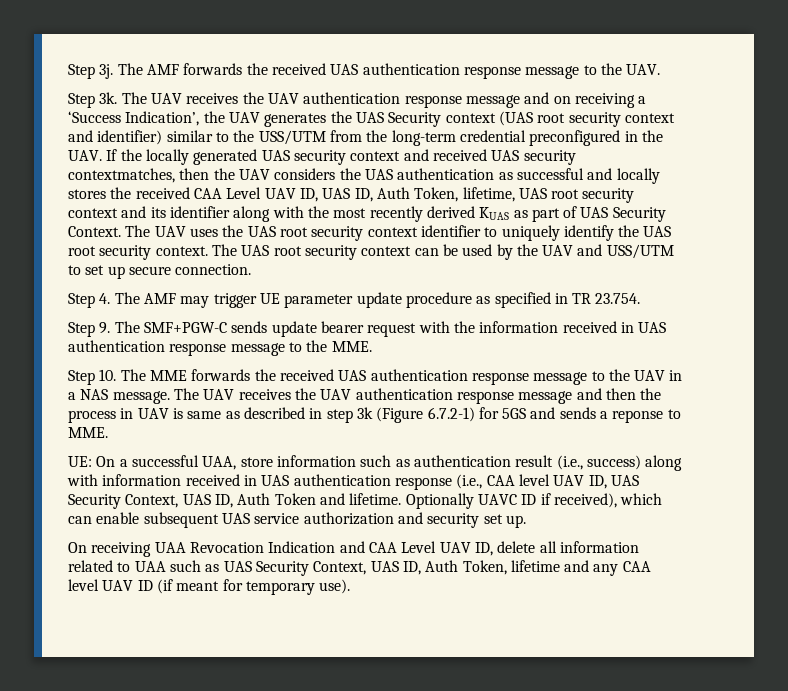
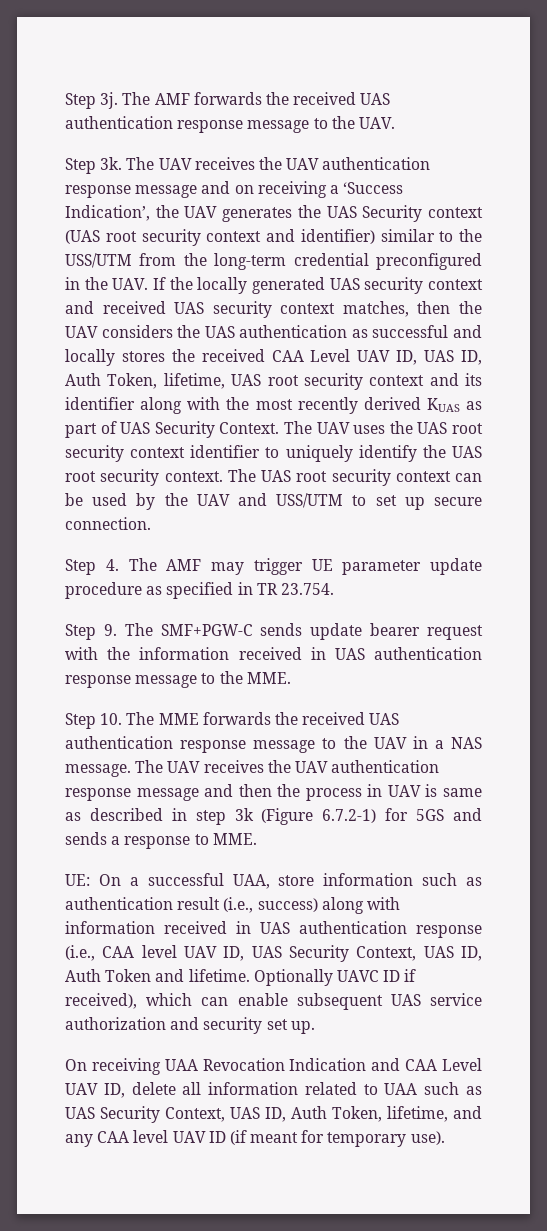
[68,168,175,183] contextmatches, -> [280,301,409,317] context matches,
[612,410,664,423] reponse -> [124,836,191,849] response
[510,560,560,572] lifetime -> [387,1106,448,1122] lifetime,

